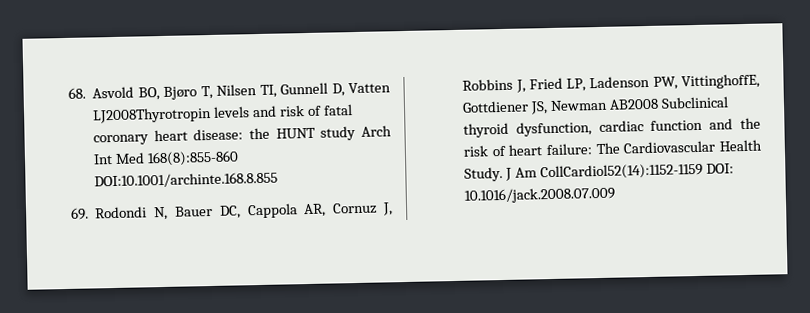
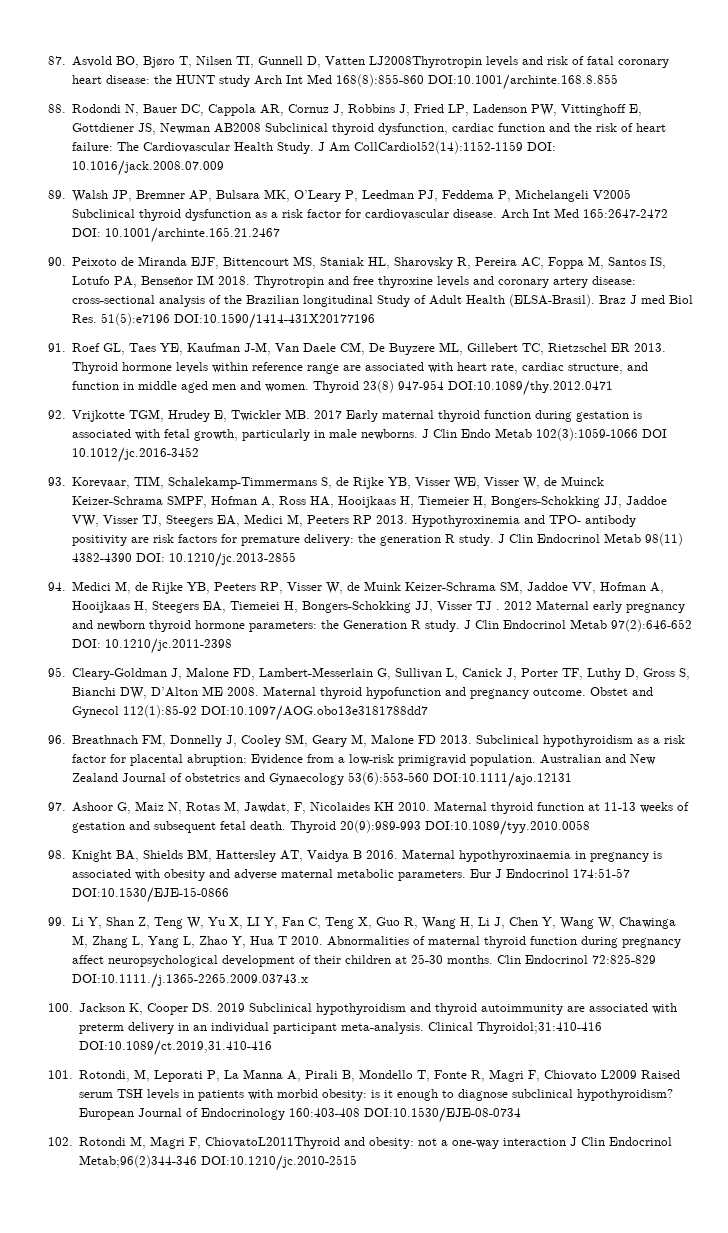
[67,87,86,99] 68. -> [47,56,66,65] 87.
[69,207,89,220] 69. -> [47,104,66,113] 88.
[681,73,760,90] VittinghoffE, -> [561,104,643,116] Vittinghoff E,
(616, 195) none -> [47,189,632,202] [72,208,669,221] [72,227,281,243] [47,256,667,269] [72,275,637,288] [72,294,694,307] [72,313,376,329] [47,342,667,355] [72,362,649,374] [72,380,614,396] [47,409,643,422] [72,428,668,441] [72,447,200,463] [47,476,605,489] [72,495,668,508] [72,514,637,527] [72,533,684,546] [72,552,297,568] [47,581,665,594] [72,600,686,613] [72,619,693,632] [72,638,233,654] [47,667,691,680] [72,686,654,699] [72,705,429,721] [47,734,686,747] [72,754,657,766] [72,772,573,788] [47,801,690,814] [72,820,591,836] [47,849,663,862] [72,868,631,881] [72,887,230,903] [47,917,677,929] [72,935,682,948] [72,954,657,967] [72,973,309,989] [47,1003,678,1015] [79,1022,603,1034] [79,1040,273,1056] [47,1069,681,1082] [79,1089,674,1101] [79,1107,522,1123] [47,1136,673,1149] [79,1155,358,1171] // 89. Walsh JP, Bremner AP, Bulsara MK, O’Leary P, Leedman PJ, Feddema P, Michelangeli V2005 Subclinical thyroid dysfunction as a risk factor for cardiovascular disease. Arch Int Med 165:2647-2472 DOI: 10.1001/archinte.165.21.2467 // 90. Peixoto de Miranda EJF, Bittencourt MS, Staniak HL, Sharovsky R, Pereira AC, Foppa M, Santos IS, Lotufo PA, Benseñor IM 2018. Thyrotropin and free thyroxine levels and coronary artery disease: cross-sectional analysis of the Brazilian longitudinal Study of Adult Health (ELSA-Brasil). Braz J med Biol Res. 51(5):e7196 DOI:10.1590/1414-431X20177196 // 91. Roef GL, Taes YE, Kaufman J-M, Van Daele CM, De Buyzere ML, Gillebert TC, Rietzschel ER 2013. Thyroid hormone levels within reference range are associated with heart rate, cardiac structure, and function in middle aged men and women. Thyroid 23(8) 947-954 DOI:10.1089/thy.2012.0471 // 92. Vrijkotte TGM, Hrudey E, Twickler MB. 2017 Early maternal thyroid function during gestation is associated with fetal growth, particularly in male newborns. J Clin Endo Metab 102(3):1059-1066 DOI 10.1012/jc.2016-3452 // 93. Korevaar, TIM, Schalekamp-Timmermans S, de Rijke YB, Visser WE, Visser W, de Muinck Keizer-Schrama SMPF, Hofman A, Ross HA, Hooijkaas H, Tiemeier H, Bongers-Schokking JJ, Jaddoe VW, Visser TJ, Steegers EA, Medici M, Peeters RP 2013. Hypothyroxinemia and TPO- antibody positivity are risk factors for premature delivery: the generation R study. J Clin Endocrinol Metab 98(11) 4382-4390 DOI: 10.1210/jc.2013-2855 // 94. Medici M, de Rijke YB, Peeters RP, Visser W, de Muink Keizer-Schrama SM, Jaddoe VV, Hofman A, Hooijkaas H, Steegers EA, Tiemeiei H, Bongers-Schokking JJ, Visser TJ . 2012 Maternal early pregnancy and newborn thyroid hormone parameters: the Generation R study. J Clin Endocrinol Metab 97(2):646-652 DOI: 10.1210/jc.2011-2398 // 95. Cleary-Goldman J, Malone FD, Lambert-Messerlain G, Sullivan L, Canick J, Porter TF, Luthy D, Gross S, Bianchi DW, D’Alton ME 2008. Maternal thyroid hypofunction and pregnancy outcome. Obstet and Gynecol 112(1):85-92 DOI:10.1097/AOG.obo13e3181788dd7 // 96. Breathnach FM, Donnelly J, Cooley SM, Geary M, Malone FD 2013. Subclinical hypothyroidism as a risk factor for placental abruption: Evidence from a low-risk primigravid population. Australian and New Zealand Journal of obstetrics and Gynaecology 53(6):553-560 DOI:10.1111/ajo.12131 // 97. Ashoor G, Maiz N, Rotas M, Jawdat, F, Nicolaides KH 2010. Maternal thyroid function at 11-13 weeks of gestation and subsequent fetal death. Thyroid 20(9):989-993 DOI:10.1089/tyy.2010.0058 // 98. Knight BA, Shields BM, Hattersley AT, Vaidya B 2016. Maternal hypothyroxinaemia in pregnancy is associated with obesity and adverse maternal metabolic parameters. Eur J Endocrinol 174:51-57 DOI:10.1530/EJE-15-0866 // 99. Li Y, Shan Z, Teng W, Yu X, LI Y, Fan C, Teng X, Guo R, Wang H, Li J, Chen Y, Wang W, Chawinga M, Zhang L, Yang L, Zhao Y, Hua T 2010. Abnormalities of maternal thyroid function during pregnancy affect neuropsychological development of their children at 25-30 months. Clin Endocrinol 72:825-829 DOI:10.1111./j.1365-2265.2009.03743.x // 100. Jackson K, Cooper DS. 2019 Subclinical hypothyroidism and thyroid autoimmunity are associated with preterm delivery in an individual participant meta-analysis. Clinical Thyroidol;31:410-416 DOI:10.1089/ct.2019,31.410-416 // 101. Rotondi, M, Leporati P, La Manna A, Pirali B, Mondello T, Fonte R, Magri F, Chiovato L2009 Raised serum TSH levels in patients with morbid obesity: is it enough to diagnose subclinical hypothyroidism? European Journal of Endocrinology 160:403-408 DOI:10.1530/EJE-08-0734 // 102. Rotondi M, Magri F, ChiovatoL2011Thyroid and obesity: not a one-way interaction J Clin Endocrinol Metab;96(2)344-346 DOI:10.1210/jc.2010-2515

